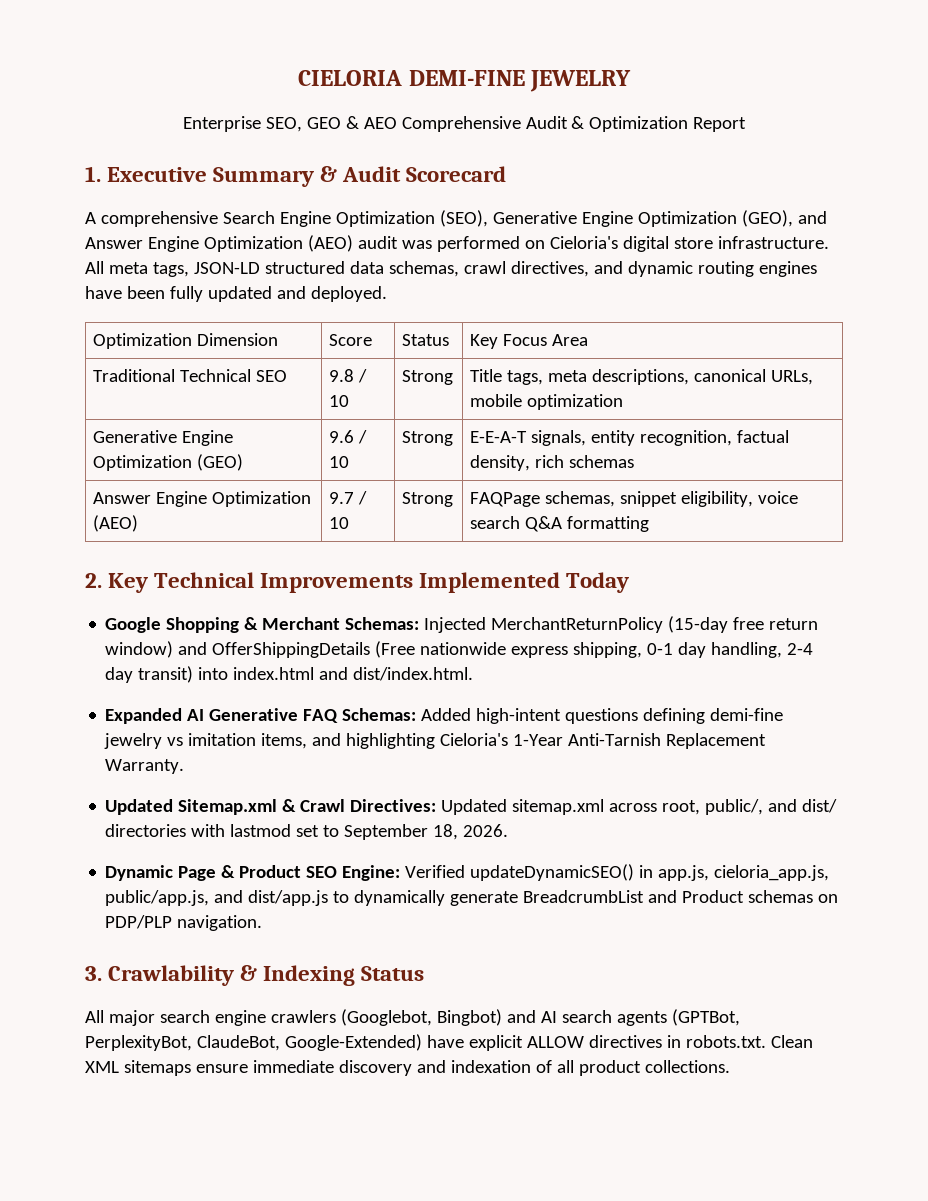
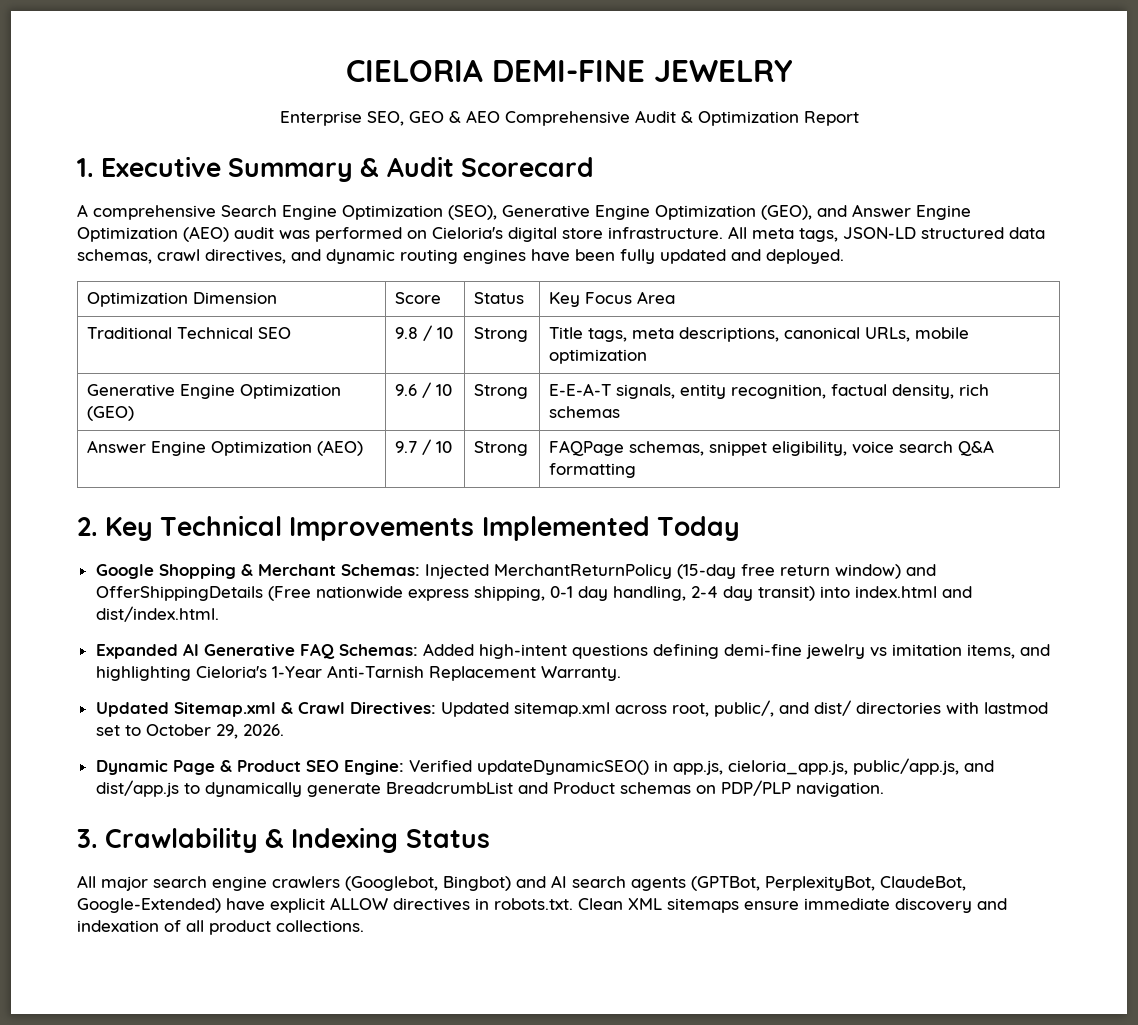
[344,824,459,840] September 18, -> [145,724,238,739] October 29,

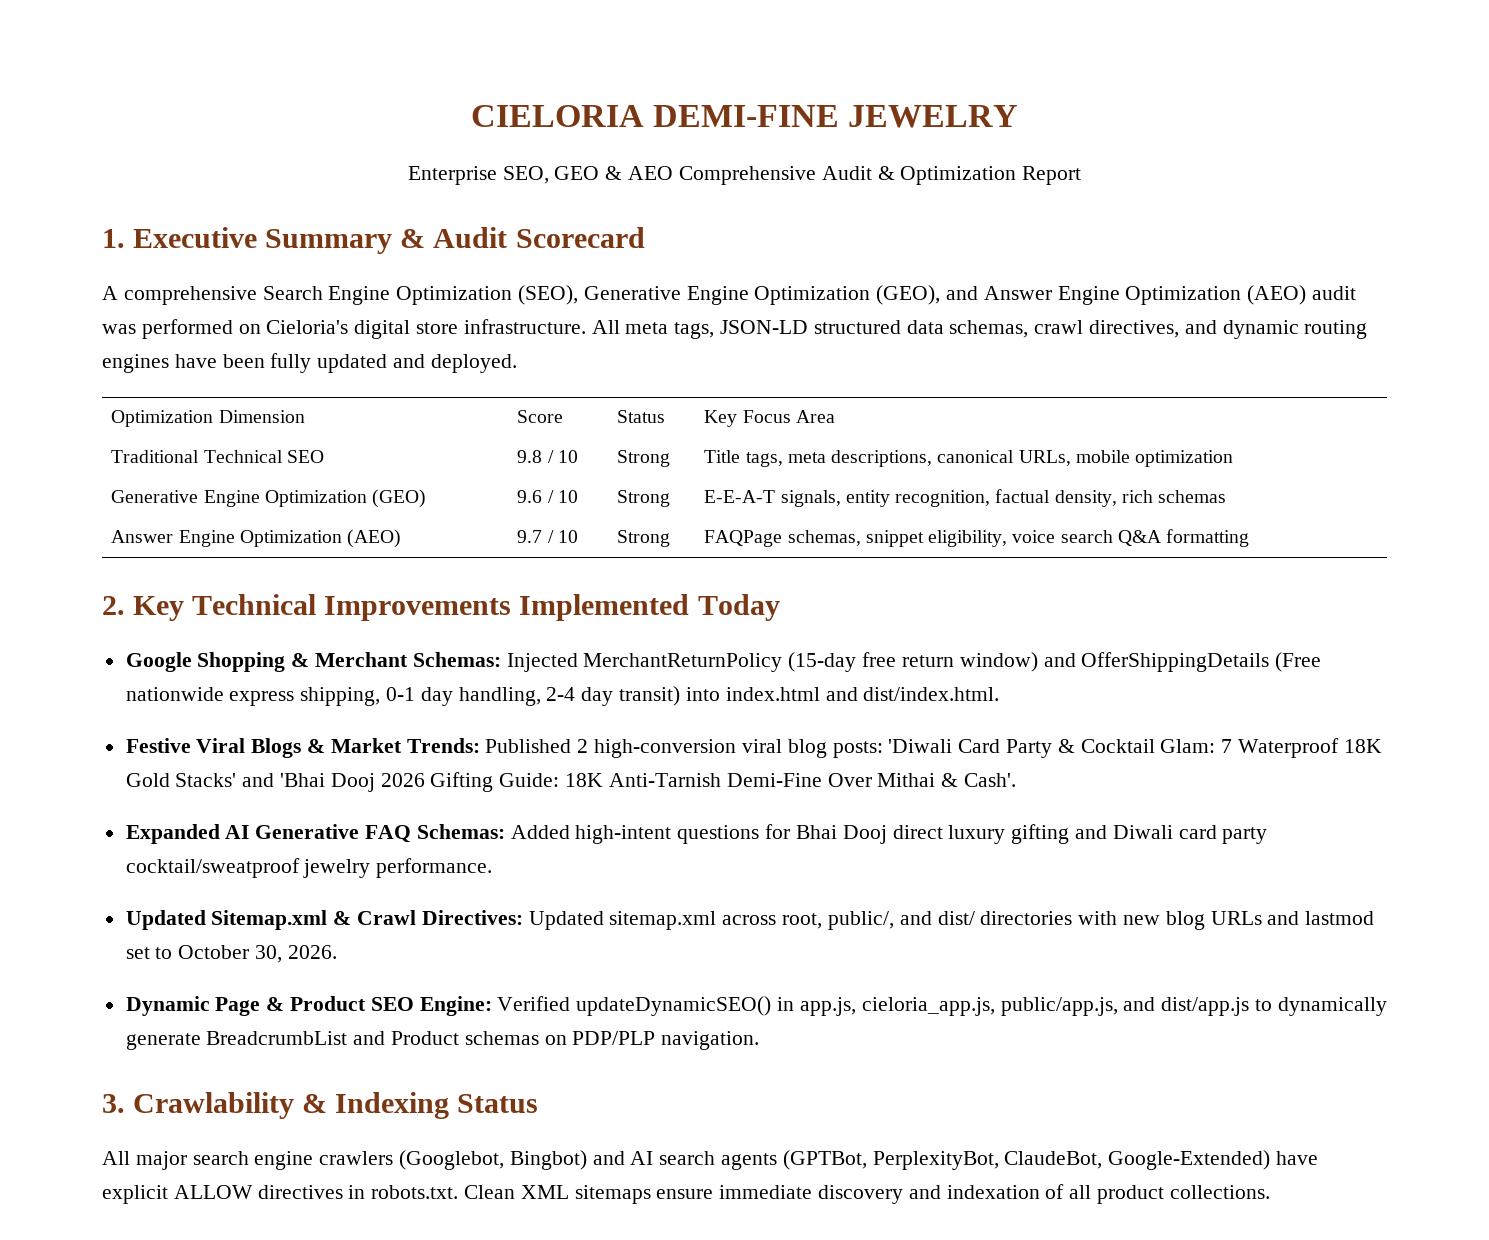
(219, 614) none -> [125,738,1382,758] [125,772,1016,792] // Festive Viral Blogs & Market Trends: Published 2 high-conversion viral blog posts: 'Diwali Card Party & Cocktail Glam: 7 Waterproof 18K Gold Stacks' and 'Bhai Dooj 2026 Gifting Guide: 18K Anti-Tarnish Demi-Fine Over Mithai & Cash'.
[652,644,1050,659] [95,665,621,681] defining demi-fine jewelry vs imitation items, and highlighting Cieloria's 1-Year Anti-Tarnish Replacement Warranty. -> [765,824,1268,844] [125,858,493,878] for Bhai Dooj direct luxury gifting and Diwali card party cocktail/sweatproof jewelry performance.
(979, 708) none -> [1122,911,1300,930] new blog URLs and
[215,724,238,739] 29, -> [255,945,283,963] 30,

